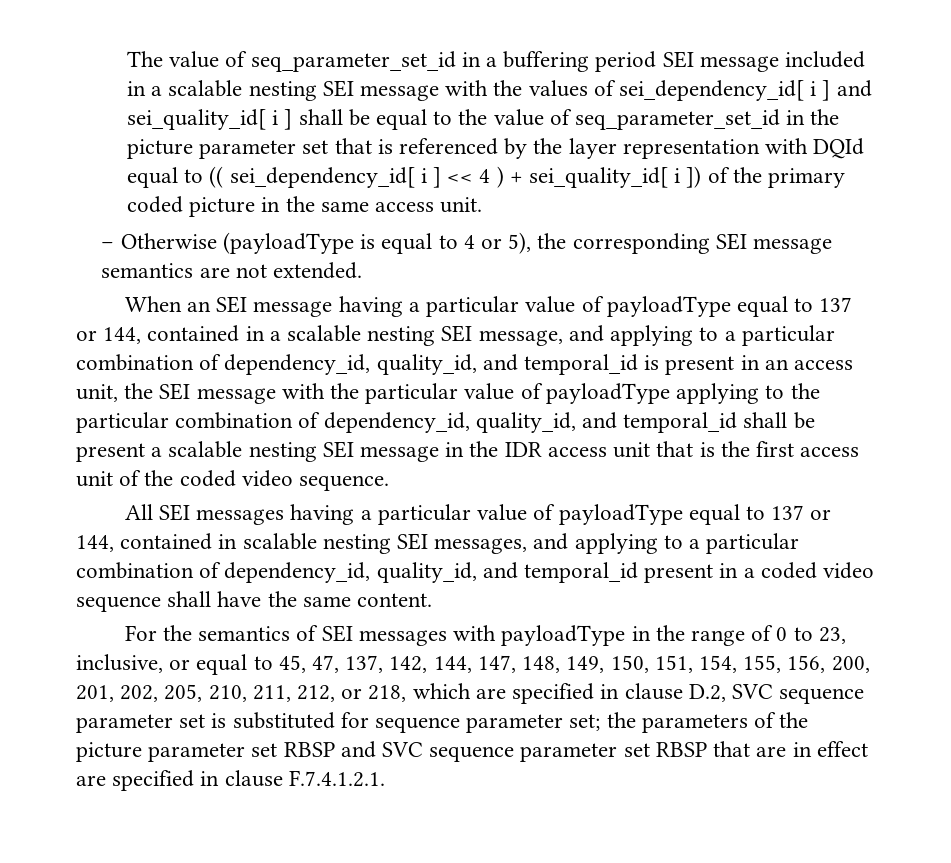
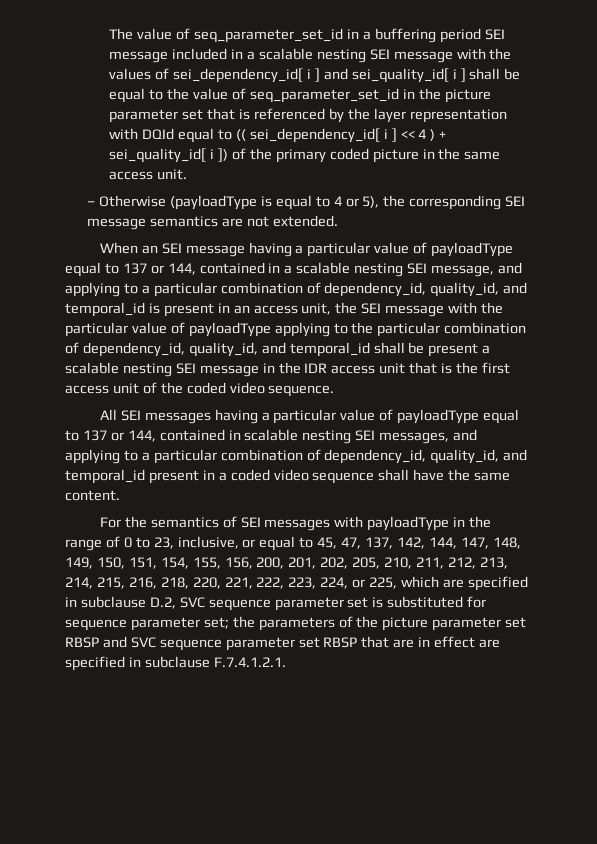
[341,685,407,702] or 218, -> [479,557,508,569] [65,577,398,589] 213, 214, 215, 216, 218, 220, 221, 222, 223, 224, or 225,
[624,683,683,700] clause -> [80,596,146,608] subclause
[224,770,283,787] clause -> [144,656,210,668] subclause

